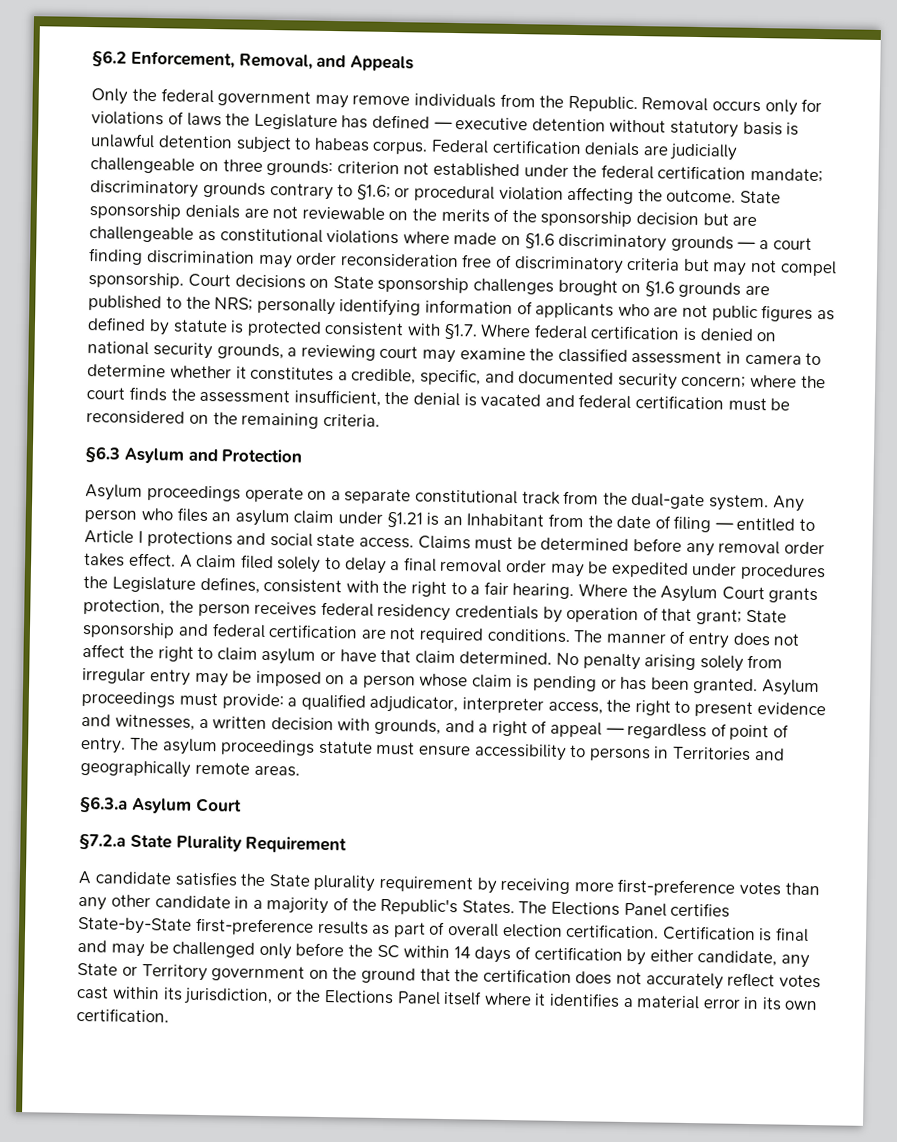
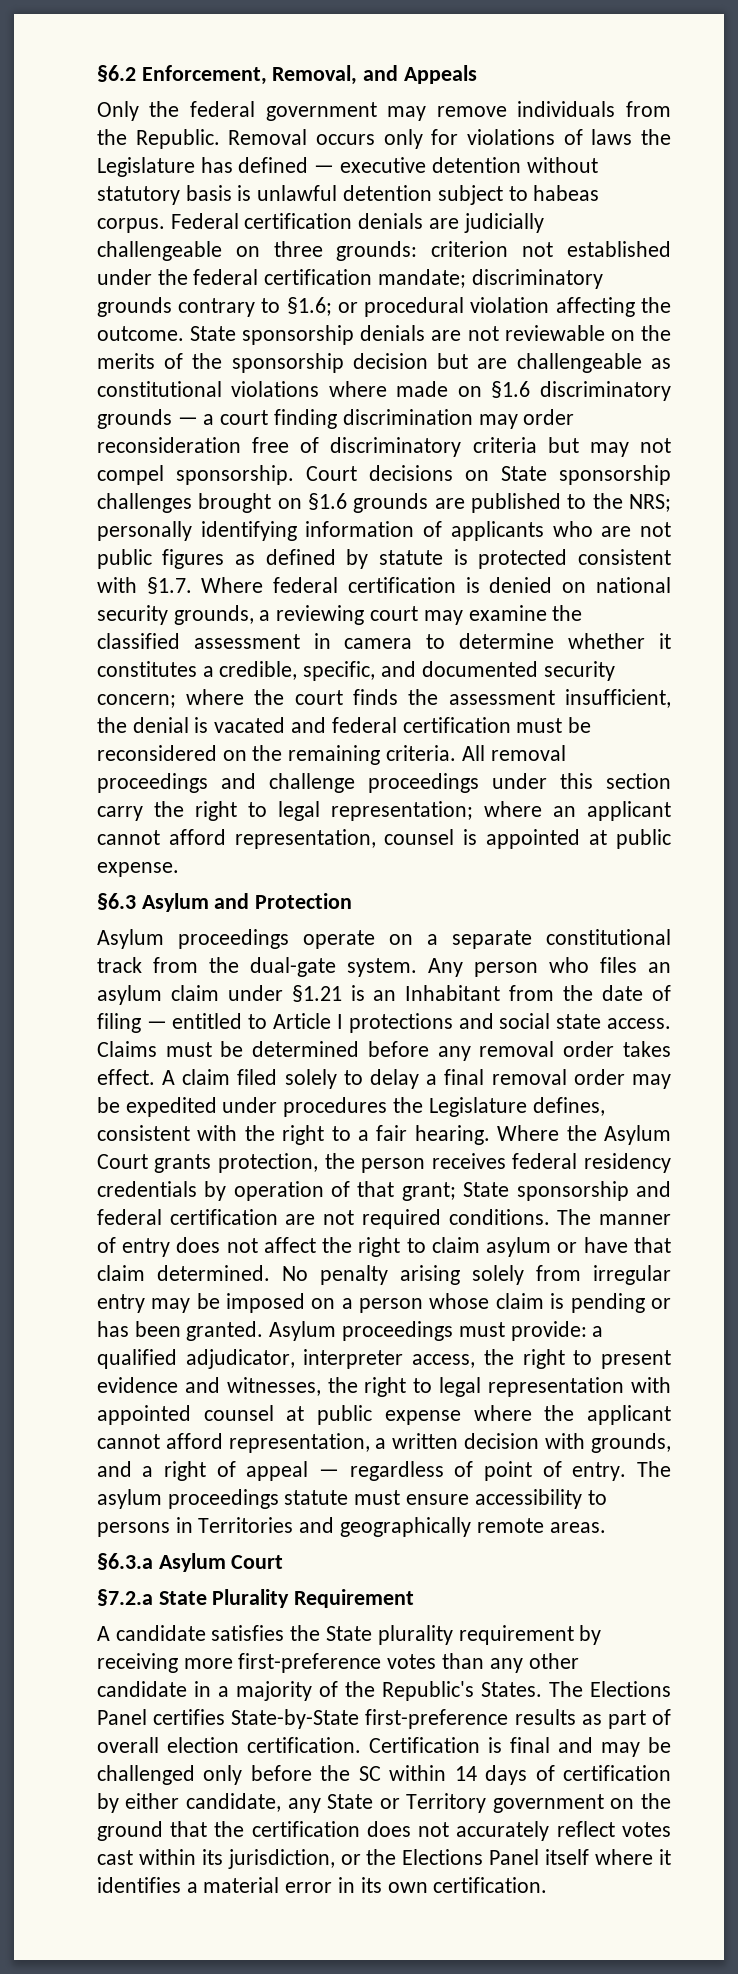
(380, 420) none -> [461,745,566,761] [96,773,671,793] [96,801,671,821] [96,829,671,849] [96,862,179,877] All removal proceedings and challenge proceedings under this section carry the right to legal representation; where an applicant cannot afford representation, counsel is appointed at public expense.
(196, 722) none -> [327,1377,671,1397] [96,1405,672,1425] [96,1433,370,1453] the right to legal representation with appointed counsel at public expense where the applicant cannot afford representation,

